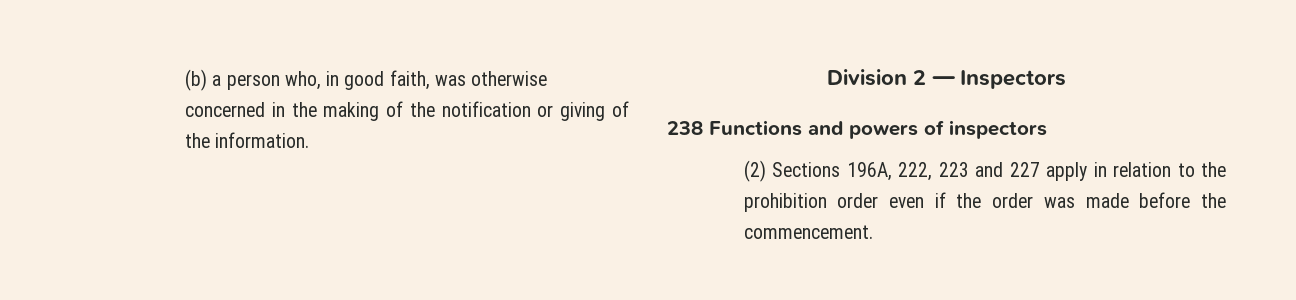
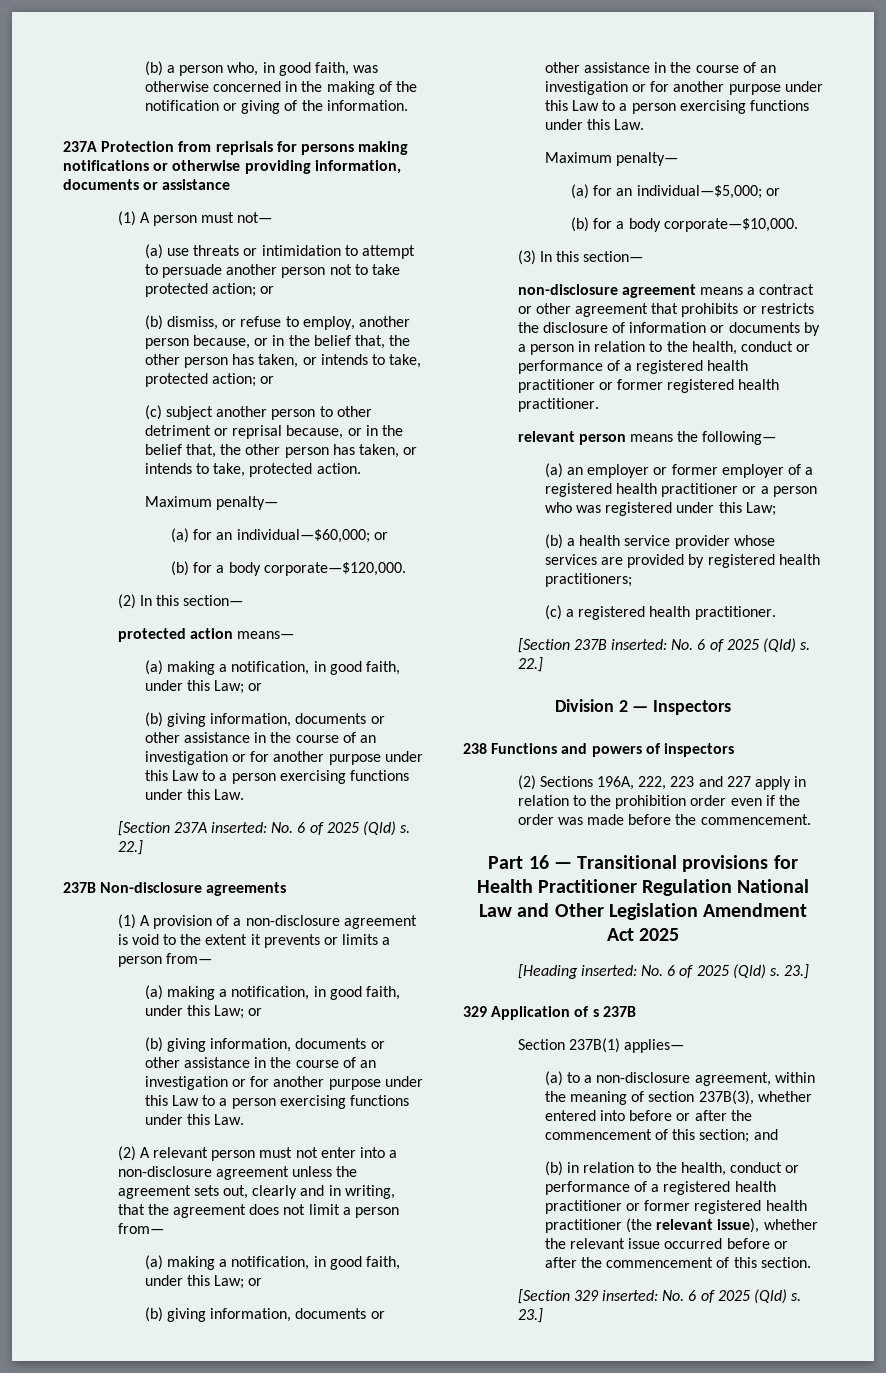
(310, 140) none -> [63,141,409,155] [63,160,401,174] [63,179,231,190] [117,211,273,226] [144,244,415,259] [144,264,400,278] [144,283,275,297] [144,315,410,330] [144,335,411,349] [144,354,422,368] [144,373,275,387] [144,405,372,420] [144,425,403,439] [144,444,418,458] [144,463,361,477] [144,496,279,510] [171,528,388,543] [171,561,406,576] [117,594,244,609] [117,628,294,642] [144,660,400,675] [144,680,263,694] [144,712,385,727] [144,732,376,743] [144,751,423,765] [144,770,409,784] [144,789,245,800] [117,821,411,836] [117,840,143,855] [63,882,287,896] [117,914,417,929] [117,934,391,948] [117,953,212,967] [144,985,400,1000] [144,1005,263,1019] [144,1037,385,1052] [144,1057,376,1068] [144,1076,423,1090] [144,1095,409,1109] [144,1114,245,1125] [117,1146,398,1161] [117,1166,358,1180] [117,1185,395,1199] [117,1204,399,1218] [117,1223,164,1234] [144,1255,400,1270] [144,1275,263,1289] [144,1307,385,1322] [544,62,776,73] [544,81,823,95] [544,100,809,114] [544,119,645,130] [544,152,679,166] [571,184,780,199] [571,217,798,232] [517,250,644,265] [517,284,815,298] [517,303,814,317] [517,322,820,336] [517,341,811,355] [517,360,749,374] [517,379,780,393] [517,398,599,412] [517,431,777,445] [544,463,814,478] [544,483,817,497] [544,502,776,516] [544,534,775,549] [544,554,820,568] [544,573,632,587] [544,605,776,620] [517,638,811,653] [517,657,543,672] // 237A Protection from reprisals for persons making notifications or otherwise providing information, documents or assistance // (1) A person must not— // (a) use threats or intimidation to attempt to persuade another person not to take protected action; or // (b) dismiss, or refuse to employ, another person because, or in the belief that, the other person has taken, or intends to take, protected action; or // (c) subject another person to other detriment or reprisal because, or in the belief that, the other person has taken, or intends to take, protected action. // Maximum penalty— // (a) for an individual—$60,000; or // (b) for a body corporate—$120,000. // (2) In this section— // protected action means— // (a) making a notification, in good faith, under this Law; or // (b) giving information, documents or other assistance in the course of an investigation or for another purpose under this Law to a person exercising functions under this Law. // [Section 237A inserted: No. 6 of 2025 (Qld) s. 22.] // 237B Non-disclosure agreements // (1) A provision of a non-disclosure agreement is void to the extent it prevents or limits a person from— // (a) making a notification, in good faith, under this Law; or // (b) giving information, documents or other assistance in the course of an investigation or for another purpose under this Law to a person exercising functions under this Law. // (2) A relevant person must not enter into a non-disclosure agreement unless the agreement sets out, clearly and in writing, that the agreement does not limit a person from— // (a) making a notification, in good faith, under this Law; or // (b) giving information, documents or other assistance in the course of an investigation or for another purpose under this Law to a person exercising functions under this Law. // Maximum penalty— // (a) for an individual—$5,000; or // (b) for a body corporate—$10,000. // (3) In this section— // non-disclosure agreement means a contract or other agreement that prohibits or restricts the disclosure of information or documents by a person in relation to the health, conduct or performance of a registered health practitioner or former registered health practitioner. // relevant person means the following— // (a) an employer or former employer of a registered health practitioner or a person who was registered under this Law; // (b) a health service provider whose services are provided by registered health practitioners; // (c) a registered health practitioner. // [Section 237B inserted: No. 6 of 2025 (Qld) s. 22.]
(873, 232) none -> [488,855,798,872] [476,879,810,896] [478,903,808,920] [606,928,680,941] [517,964,810,979] [463,1006,636,1020] [517,1038,684,1053] [544,1071,815,1086] [544,1090,812,1105] [544,1110,752,1121] [544,1129,778,1143] [544,1161,800,1176] [544,1181,776,1195] [544,1200,807,1214] [544,1218,818,1233] [544,1238,788,1249] [544,1257,811,1268] [517,1289,802,1304] [517,1308,543,1323] // Part 16 — Transitional provisions for Health Practitioner Regulation National Law and Other Legislation Amendment Act 2025 // [Heading inserted: No. 6 of 2025 (Qld) s. 23.] // 329 Application of s 237B // Section 237B(1) applies— // (a) to a non-disclosure agreement, within the meaning of section 237B(3), whether entered into before or after the commencement of this section; and // (b) in relation to the health, conduct or performance of a registered health practitioner or former registered health practitioner (the relevant issue), whether the relevant issue occurred before or after the commencement of this section. // [Section 329 inserted: No. 6 of 2025 (Qld) s. 23.]

